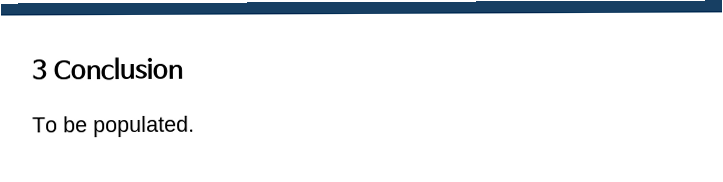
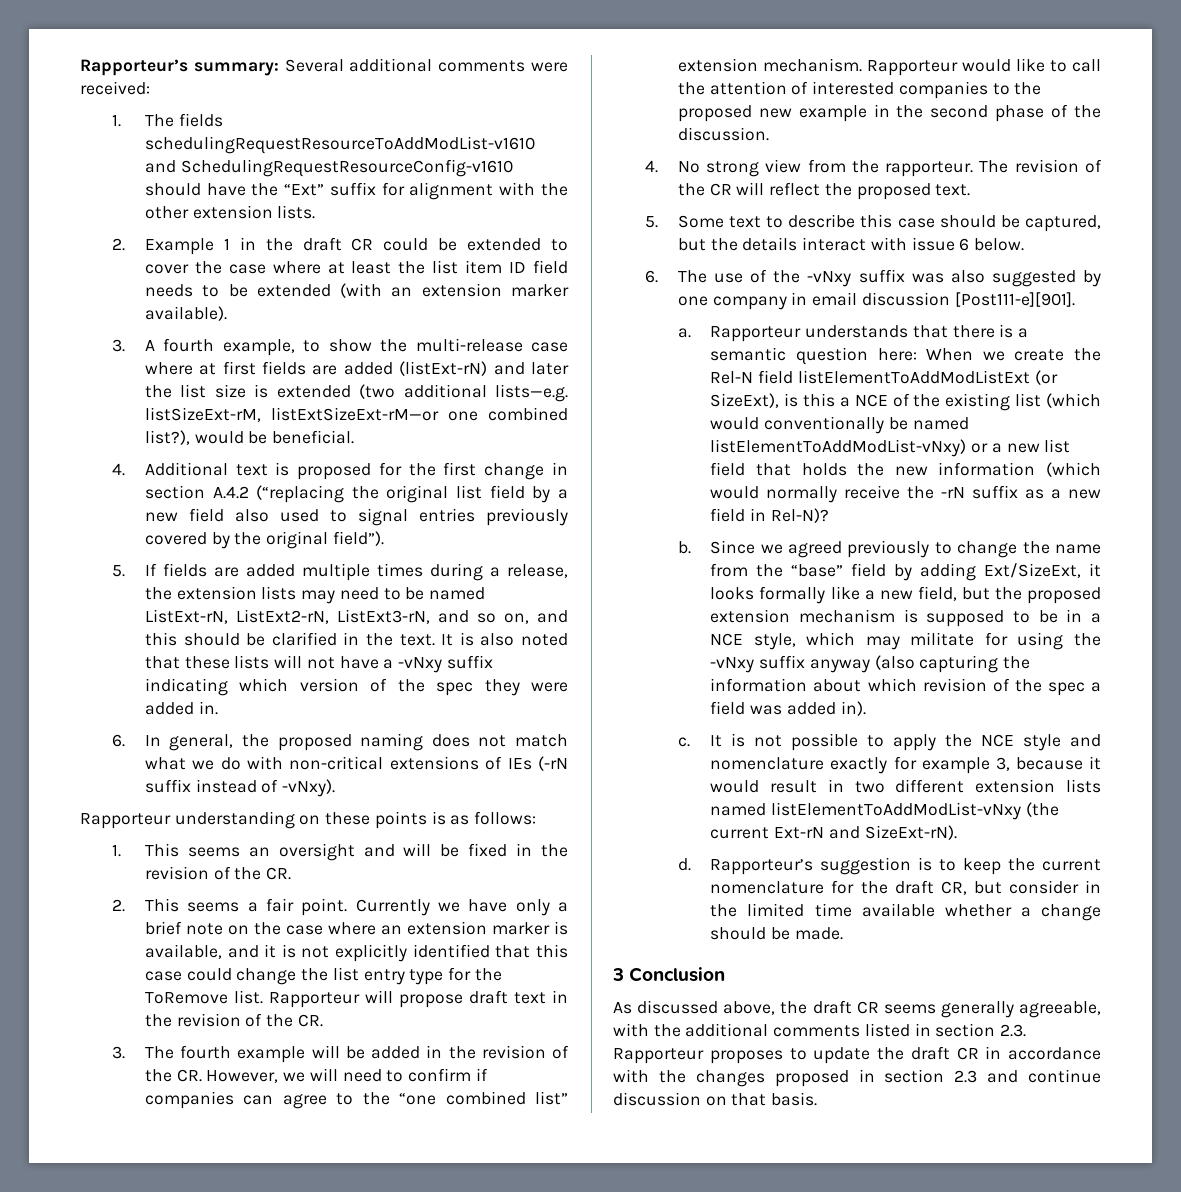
[31,56,184,81] [32,115,195,138] 3 Conclusion // To be populated. -> [80,58,568,76] [80,81,150,95] [112,113,223,127] [144,136,535,154] [144,159,513,177] [144,182,568,200] [144,205,316,219] [112,237,568,255] [144,260,568,274] [144,283,569,298] [144,306,227,321] [112,338,568,356] [144,361,569,376] [144,384,568,402] [144,407,568,422] [144,430,355,445] [112,462,568,480] [144,485,568,503] [144,508,568,526] [144,531,384,549] [112,563,568,581] [144,586,485,604] [144,609,568,624] [144,632,568,646] [144,655,493,673] [144,678,568,696] [144,701,218,715] [112,733,568,751] [144,756,568,771] [144,779,336,797] [80,811,537,829] [112,843,568,861] [144,866,292,880] [112,898,568,916] [144,921,569,935] [144,944,568,962] [144,967,502,985] [144,990,569,1008] [144,1013,323,1027] [112,1045,570,1063] [144,1068,488,1083] [144,1091,568,1109] [677,58,1101,76] [677,81,1042,99] [677,104,1101,122] [677,127,769,141] [645,159,1102,177] [677,182,971,200] [645,214,1101,232] [677,237,1024,251] [645,269,1101,287] [677,292,1075,310] [677,324,1028,342] [710,347,1101,365] [710,370,1058,385] [710,393,1101,411] [710,416,969,434] [710,439,1071,457] [710,462,1101,477] [710,485,1101,503] [710,508,829,523] [677,540,1101,558] [710,563,1101,581] [710,586,1101,604] [710,609,1101,627] [710,632,1101,650] [710,655,1030,673] [710,678,1101,696] [710,701,866,716] [677,733,1101,751] [710,756,1101,774] [710,779,1101,793] [710,802,1059,820] [710,825,957,840] [677,857,1101,875] [710,880,1101,895] [710,903,1101,921] [710,927,843,940] [612,967,726,982] [613,1000,1101,1018] [613,1023,1027,1037] [613,1046,1101,1064] [613,1069,1101,1087] [613,1092,818,1106] Rapporteur’s summary: Several additional comments were received: // 1. The fields schedulingRequestResourceToAddModList-v1610 and SchedulingRequestResourceConfig-v1610 should have the “Ext” suffix for alignment with the other extension lists. // 2. Example 1 in the draft CR could be extended to cover the case where at least the list item ID field needs to be extended (with an extension marker available). // 3. A fourth example, to show the multi-release case where at first fields are added (listExt-rN) and later the list size is extended (two additional lists—e.g. listSizeExt-rM, listExtSizeExt-rM—or one combined list?), would be beneficial. // 4. Additional text is proposed for the first change in section A.4.2 (“replacing the original list field by a new field also used to signal entries previously covered by the original field”). // 5. If fields are added multiple times during a release, the extension lists may need to be named ListExt-rN, ListExt2-rN, ListExt3-rN, and so on, and this should be clarified in the text. It is also noted that these lists will not have a -vNxy suffix indicating which version of the spec they were added in. // 6. In general, the proposed naming does not match what we do with non-critical extensions of IEs (-rN suffix instead of -vNxy). // Rapporteur understanding on these points is as follows: // 1. This seems an oversight and will be fixed in the revision of the CR. // 2. This seems a fair point. Currently we have only a brief note on the case where an extension marker is available, and it is not explicitly identified that this case could change the list entry type for the ToRemove list. Rapporteur will propose draft text in the revision of the CR. // 3. The fourth example will be added in the revision of the CR. However, we will need to confirm if companies can agree to the “one combined list” extension mechanism. Rapporteur would like to call the attention of interested companies to the proposed new example in the second phase of the discussion. // 4. No strong view from the rapporteur. The revision of the CR will reflect the proposed text. // 5. Some text to describe this case should be captured, but the details interact with issue 6 below. // 6. The use of the -vNxy suffix was also suggested by one company in email discussion [Post111-e][901]. // a. Rapporteur understands that there is a semantic question here: When we create the Rel-N field listElementToAddModListExt (or SizeExt), is this a NCE of the existing list (which would conventionally be named listElementToAddModList-vNxy) or a new list field that holds the new information (which would normally receive the -rN suffix as a new field in Rel-N)? // b. Since we agreed previously to change the name from the “base” field by adding Ext/SizeExt, it looks formally like a new field, but the proposed extension mechanism is supposed to be in a NCE style, which may militate for using the -vNxy suffix anyway (also capturing the information about which revision of the spec a field was added in). // c. It is not possible to apply the NCE style and nomenclature exactly for example 3, because it would result in two different extension lists named listElementToAddModList-vNxy (the current Ext-rN and SizeExt-rN). // d. Rapporteur’s suggestion is to keep the current nomenclature for the draft CR, but consider in the limited time available whether a change should be made. // 3 Conclusion // As discussed above, the draft CR seems generally agreeable, with the additional comments listed in section 2.3. Rapporteur proposes to update the draft CR in accordance with the changes proposed in section 2.3 and continue discussion on that basis.

